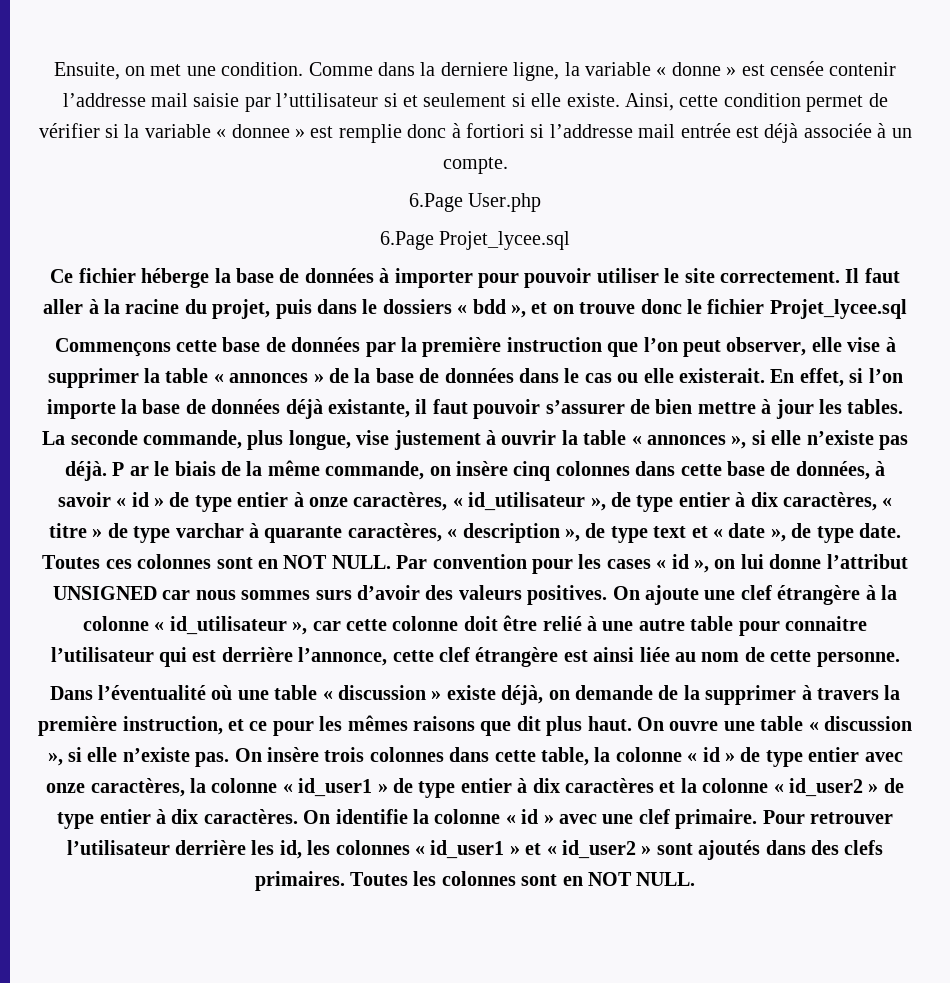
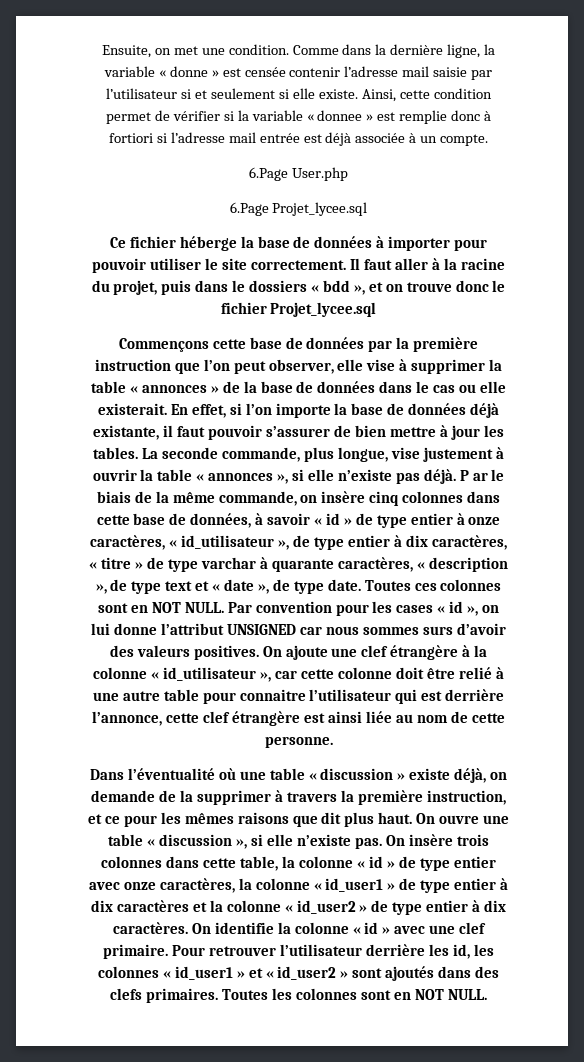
[440,62,508,76] derniere -> [390,44,444,55] dernière
[62,93,146,107] l’addresse -> [344,66,399,77] l’adresse
[276,93,379,107] l’uttilisateur -> [106,88,178,99] l’utilisateur
[549,124,633,138] l’addresse -> [170,132,225,143] l’adresse

